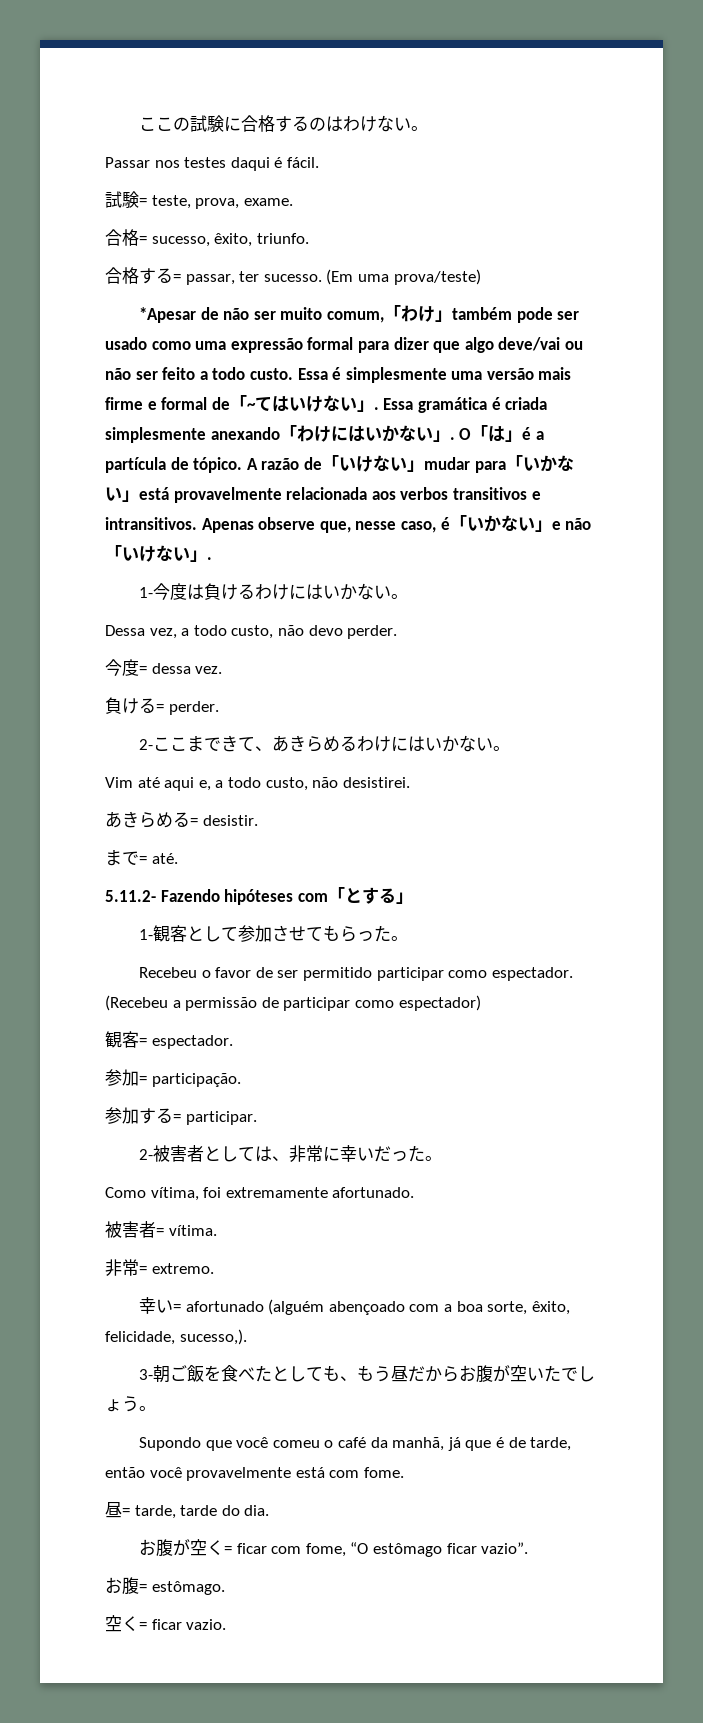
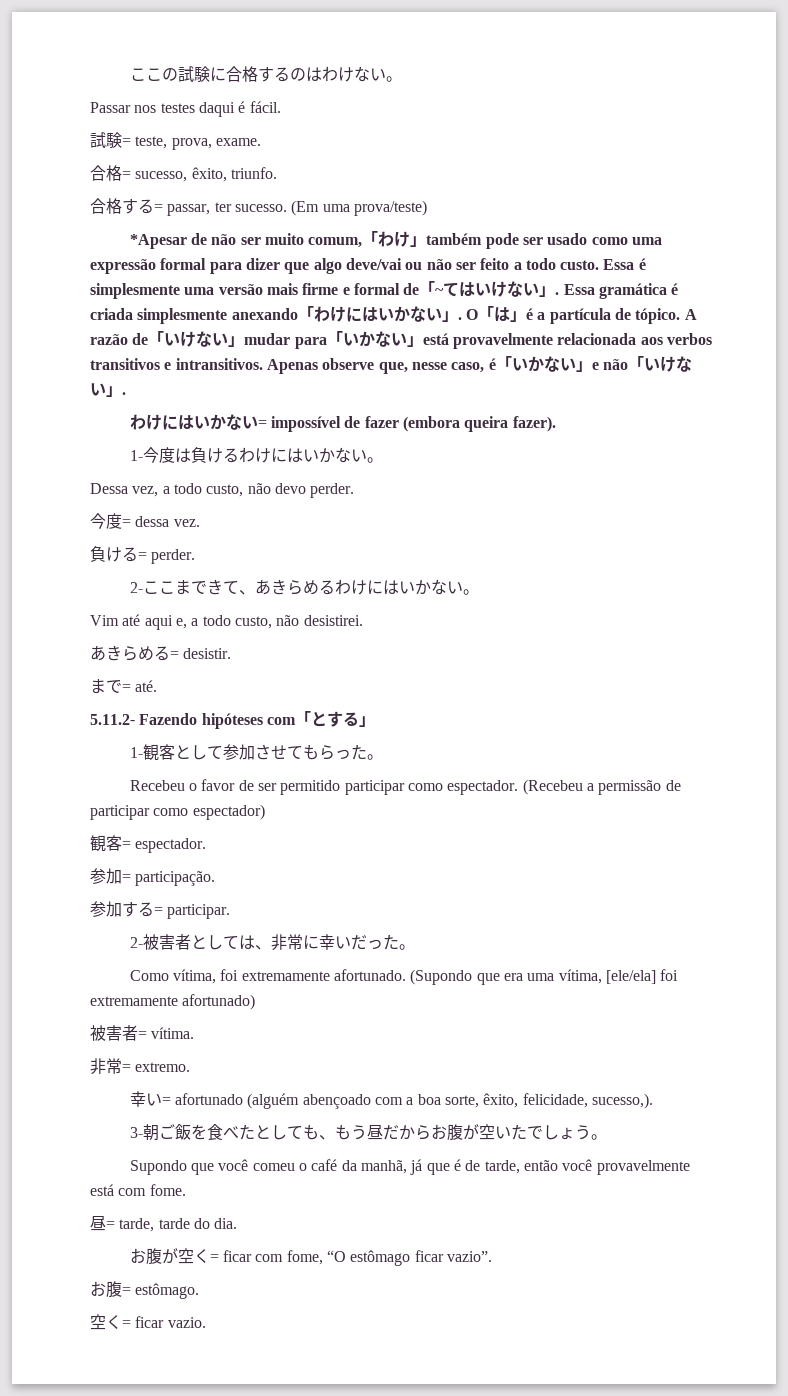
(212, 558) none -> [129,414,556,432] // わけにはいかない= impossível de fazer (embora queira fazer).
(415, 1192) none -> [410,969,679,985] [90,994,256,1010] (Supondo que era uma vítima, [ele/ela] foi extremamente afortunado)

